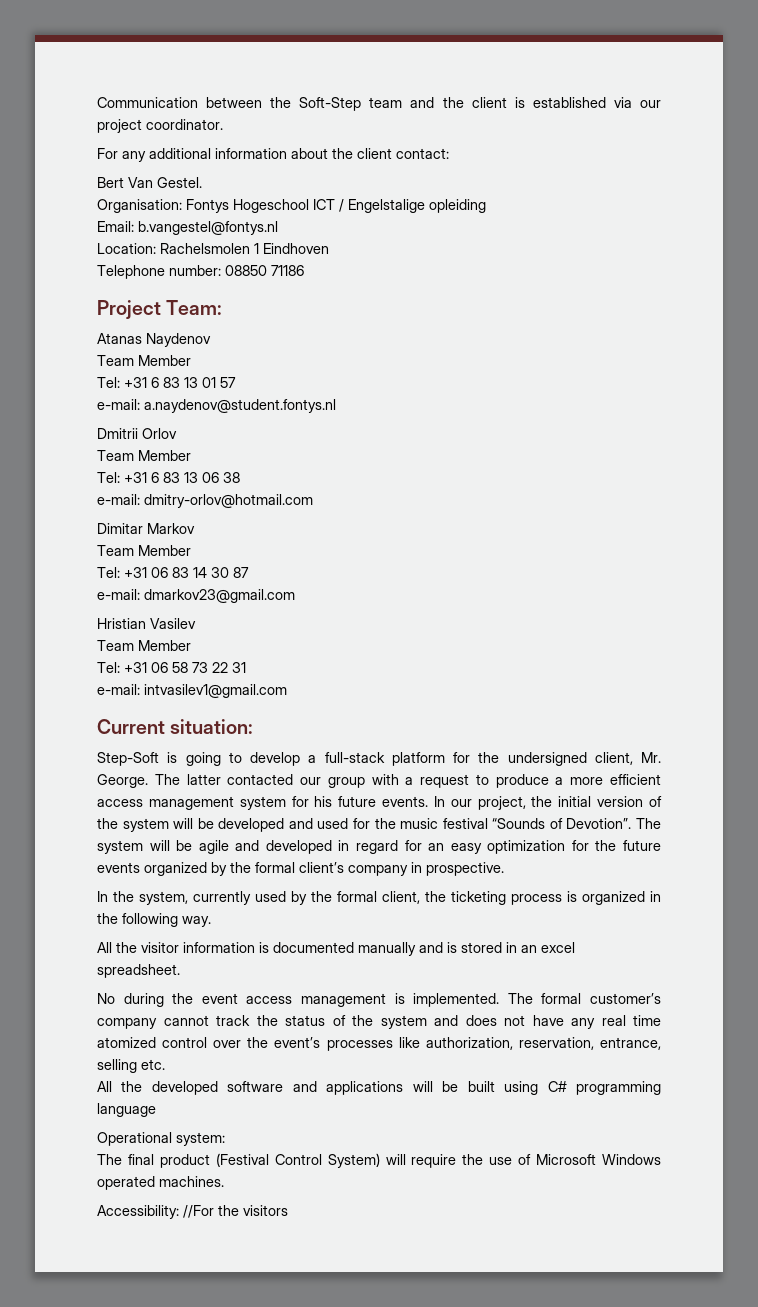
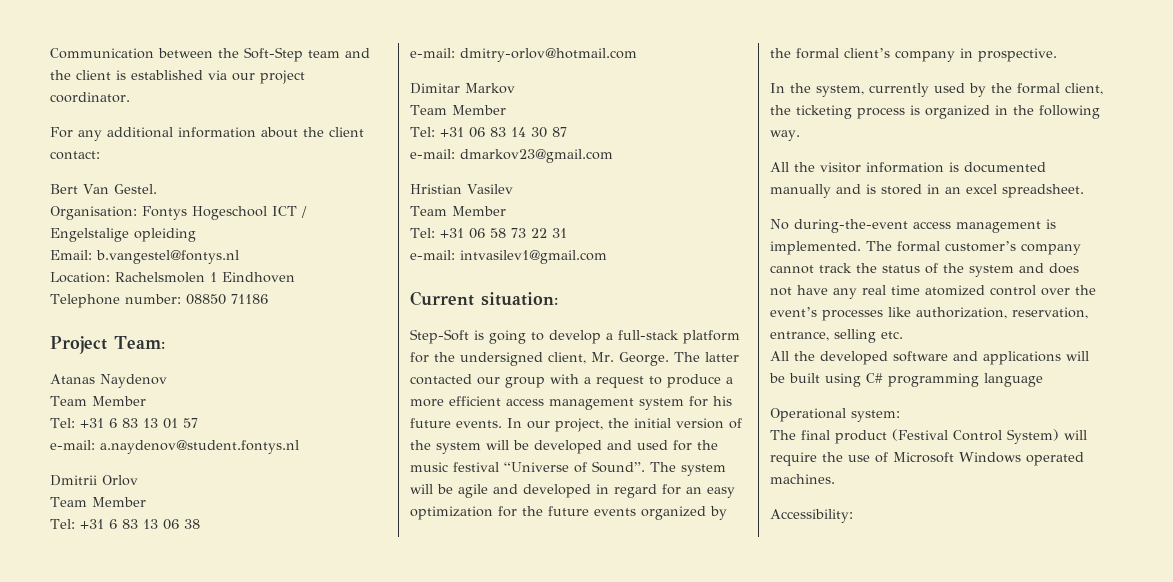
[492,818,632,829] “Sounds of Devotion”. -> [504,461,645,473] “Universe of Sound”.
[123,993,238,1007] during the event -> [794,219,908,233] during-the-event
[183,1205,288,1218] //For the visitors -> (853, 516) none

